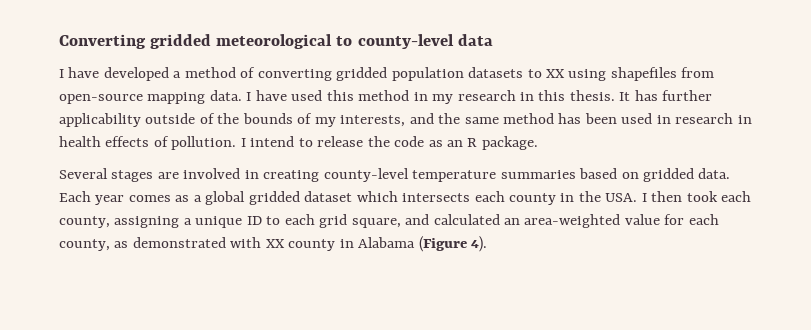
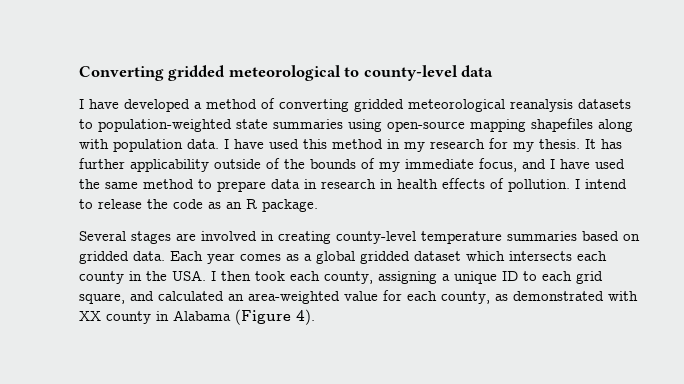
[391,67,715,81] [59,92,206,104] population datasets to XX using shapefiles from open-source mapping -> [408,99,631,112] [79,118,633,132] [79,139,183,152] meteorological reanalysis datasets to population-weighted state summaries using open-source mapping shapefiles along with population
[520,90,566,101] in this -> [489,138,534,152] for my
[340,113,653,127] interests, and the same method has been used -> [405,158,625,172] [79,179,300,192] immediate focus, and I have used the same method to prepare data

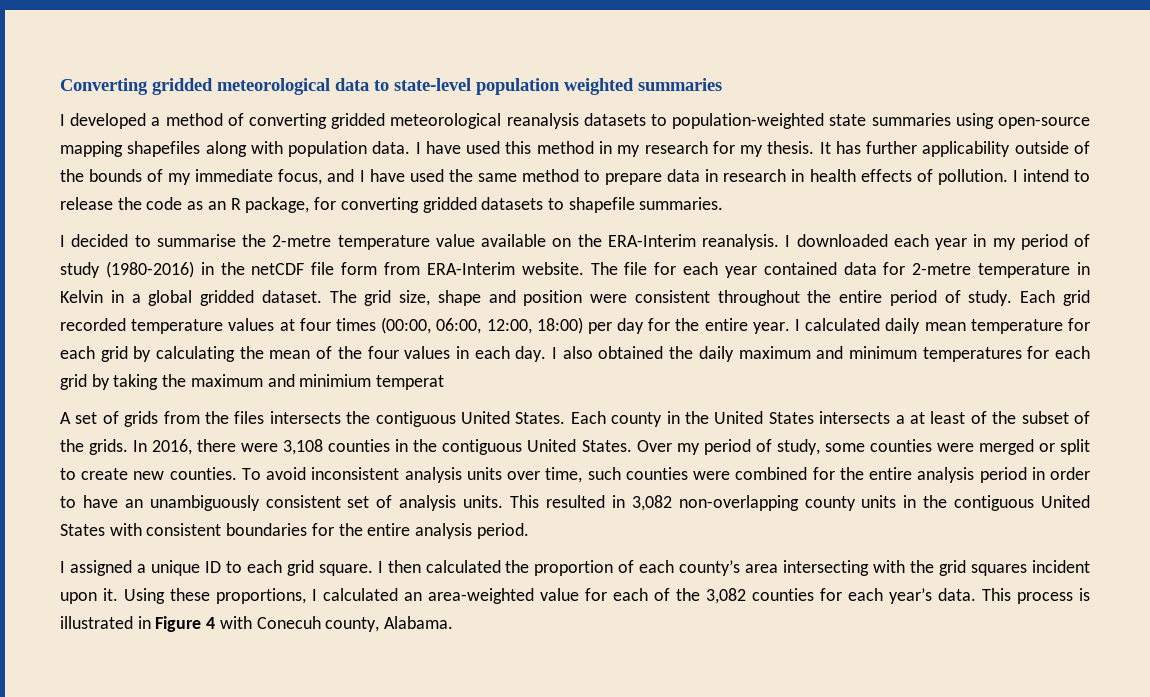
[344,65,494,81] [79,99,119,109] to county-level data // I have -> [335,78,722,95] [60,114,65,126] data to state-level population weighted summaries // I
[262,199,318,212] [79,231,640,244] [79,251,607,264] [79,270,437,284] package. // Several stages are involved in creating county-level temperature summaries based on gridded data. Each year comes as a global gridded dataset which intersects each county in the USA. I then took each county, assigning -> [245,197,724,213] [60,234,1090,250] [60,261,1091,278] [60,290,1091,306] [60,317,1090,334] [60,346,1090,362] [60,374,445,390] [60,411,1090,427] [60,439,1091,455] [60,467,1090,483] [60,495,1091,511] [60,523,529,539] [60,560,132,576] package, for converting gridded datasets to shapefile summaries. // I decided to summarise the 2-metre temperature value available on the ERA-Interim reanalysis. I downloaded each year in my period of study (1980-2016) in the netCDF file form from ERA-Interim website. The file for each year contained data for 2-metre temperature in Kelvin in a global gridded dataset. The grid size, shape and position were consistent throughout the entire period of study. Each grid recorded temperature values at four times (00:00, 06:00, 12:00, 18:00) per day for the entire year. I calculated daily mean temperature for each grid by calculating the mean of the four values in each day. I also obtained the daily maximum and minimum temperatures for each grid by taking the maximum and minimium temperat // A set of grids from the files intersects the contiguous United States. Each county in the United States intersects a at least of the subset of the grids. In 2016, there were 3,108 counties in the contiguous United States. Over my period of study, some counties were merged or split to create new counties. To avoid inconsistent analysis units over time, such counties were combined for the entire analysis period in order to have an unambiguously consistent set of analysis units. This resulted in 3,082 non-overlapping county units in the contiguous United States with consistent boundaries for the entire analysis period. // I assigned
[79,291,154,304] square, and -> [318,560,1091,576] [60,588,317,604] square. I then calculated the proportion of each county’s area intersecting with the grid squares incident upon it. Using these proportions, I
[441,291,638,304] [79,309,315,325] county, as demonstrated with XX county in Alabama (Figure 4). -> [654,588,1090,604] [60,616,454,632] of the 3,082 counties for each year’s data. This process is illustrated in Figure 4 with Conecuh county, Alabama.

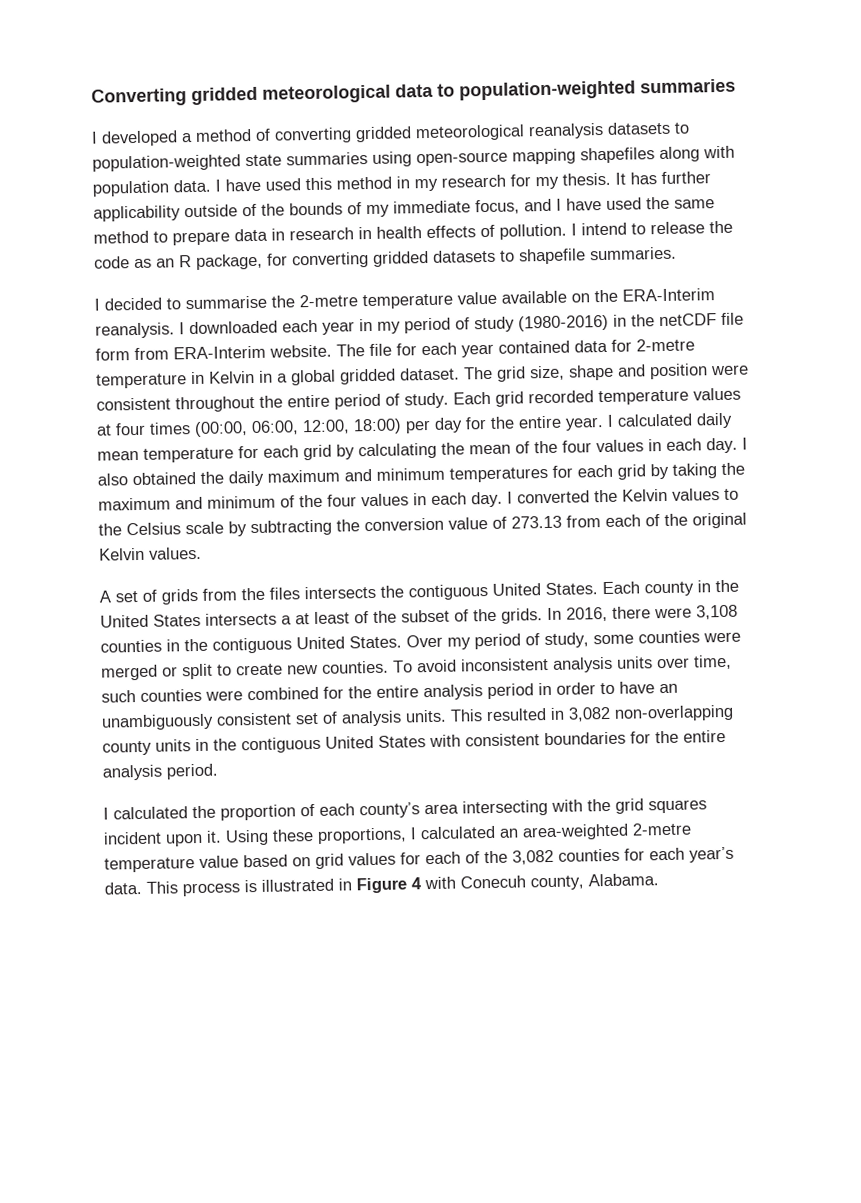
[394,78,634,95] state-level population weighted -> [459,80,636,101] population-weighted
[299,374,445,390] minimium temperat -> [207,488,739,509] [98,512,747,537] [99,546,202,561] minimum of the four values in each day. I converted the Kelvin values to the Celsius scale by subtracting the conversion value of 273.13 from each of the original Kelvin values.
[69,560,421,576] assigned a unique ID to each grid square. I then -> (109, 813) none
[540,588,579,601] value -> [632,822,692,836] [104,852,396,873] 2-metre temperature value based on grid values

